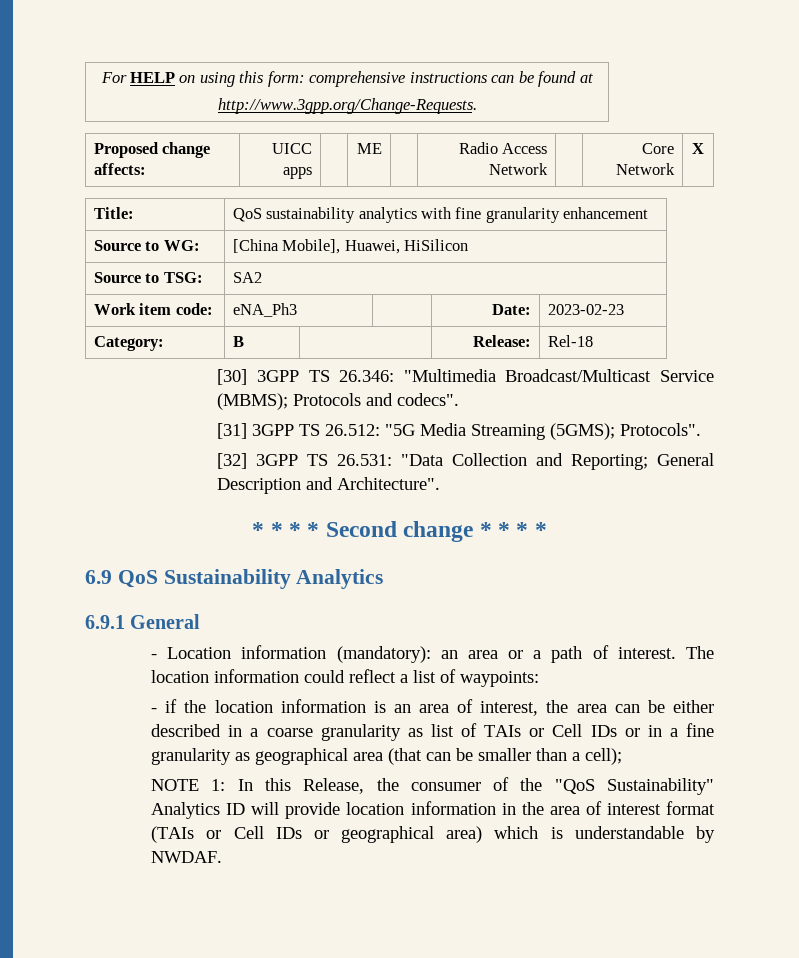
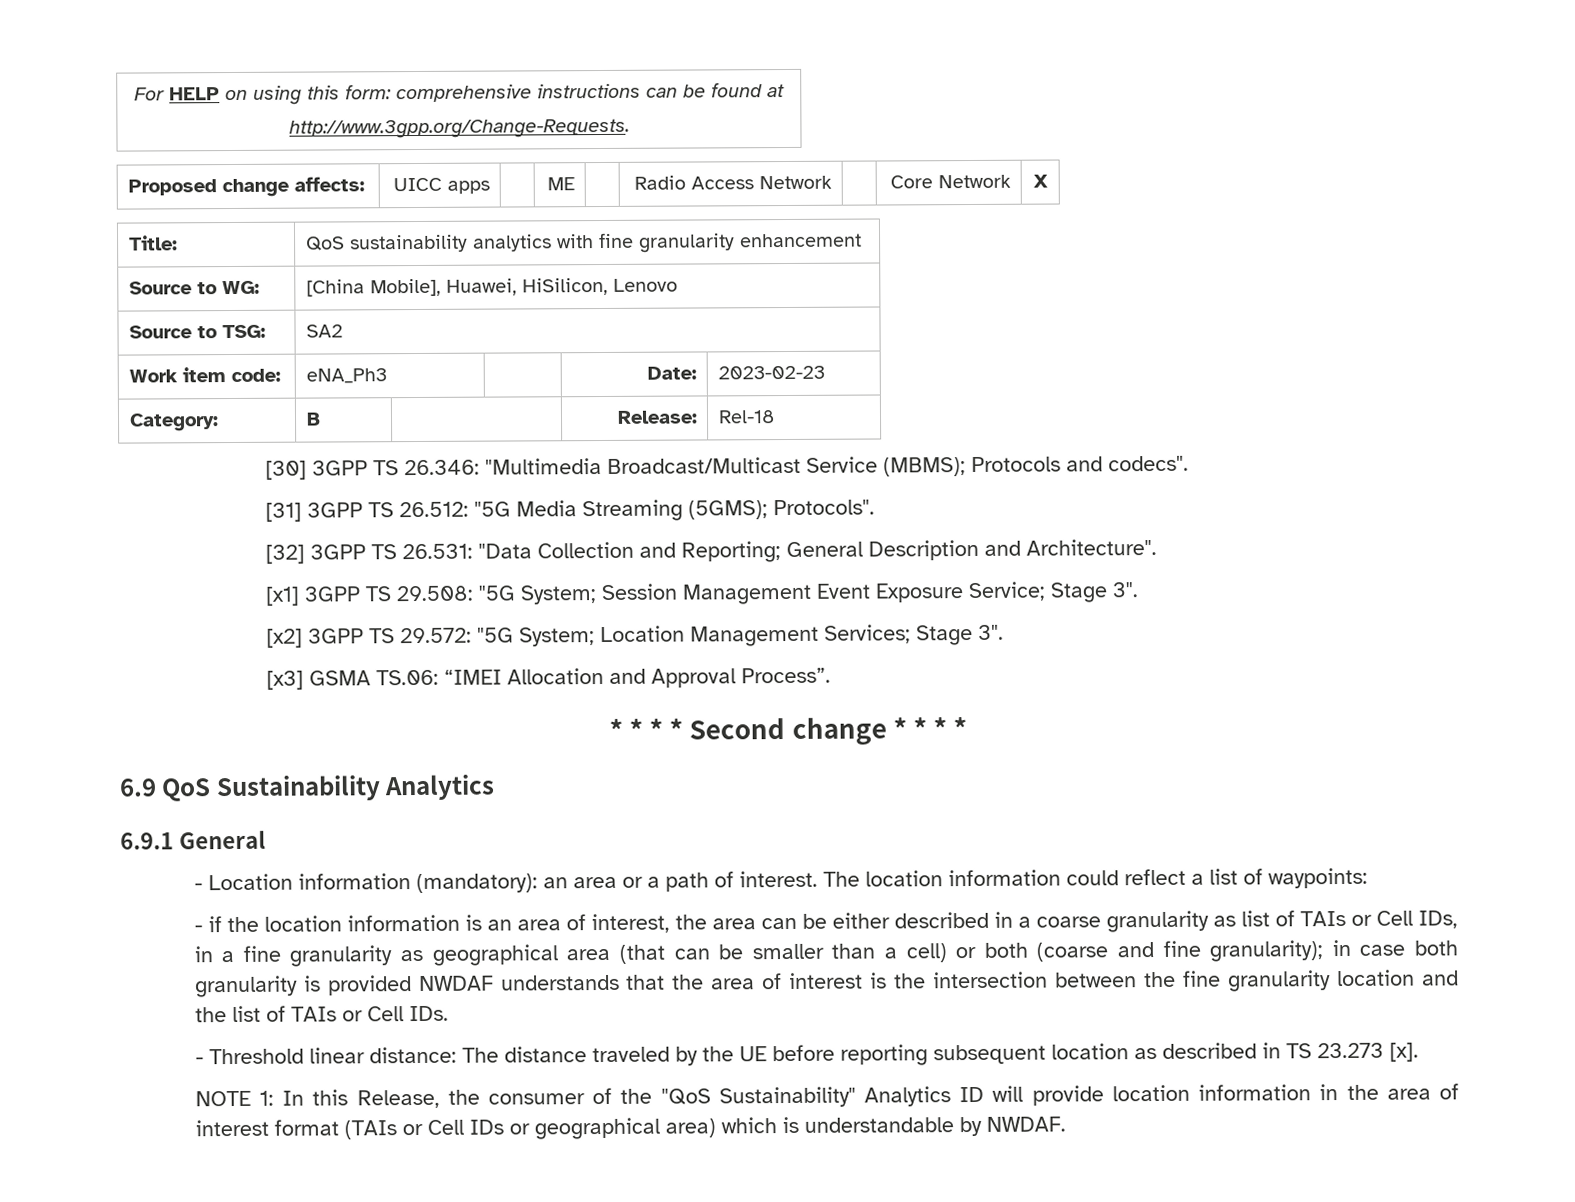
[404,239,469,251] HiSilicon -> [521,277,678,296] HiSilicon, Lenovo
(441, 483) none -> [265,581,1139,606] [266,624,1005,648] [266,667,832,690] // [x1] 3GPP TS 29.508: "5G System; Session Management Event Exposure Service; Stage 3". // [x2] 3GPP TS 29.572: "5G System; Location Management Services; Stage 3". // [x3] GSMA TS.06: “IMEI Allocation and Approval Process”.
[590,725,640,737] IDs or -> [1418,910,1459,929] IDs,
[585,748,623,765] cell); -> [905,939,1458,963] [194,969,1459,998] [194,1005,449,1023] [194,1042,1419,1066] cell) or both (coarse and fine granularity); in case both granularity is provided NWDAF understands that the area of interest is the intersection between the fine granularity location and the list of TAIs or Cell IDs. // - Threshold linear distance: The distance traveled by the UE before reporting subsequent location as described in TS 23.273 [x].

